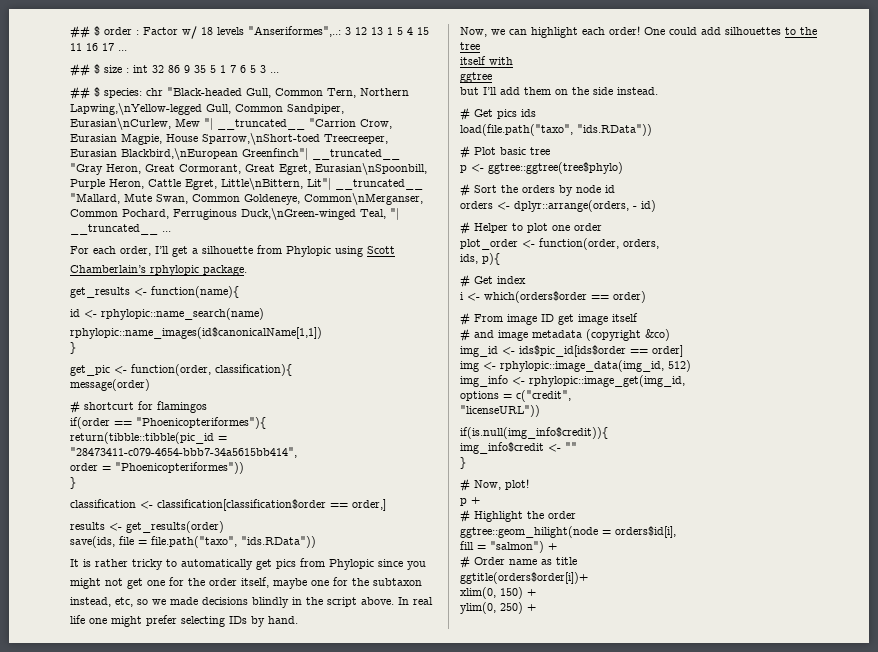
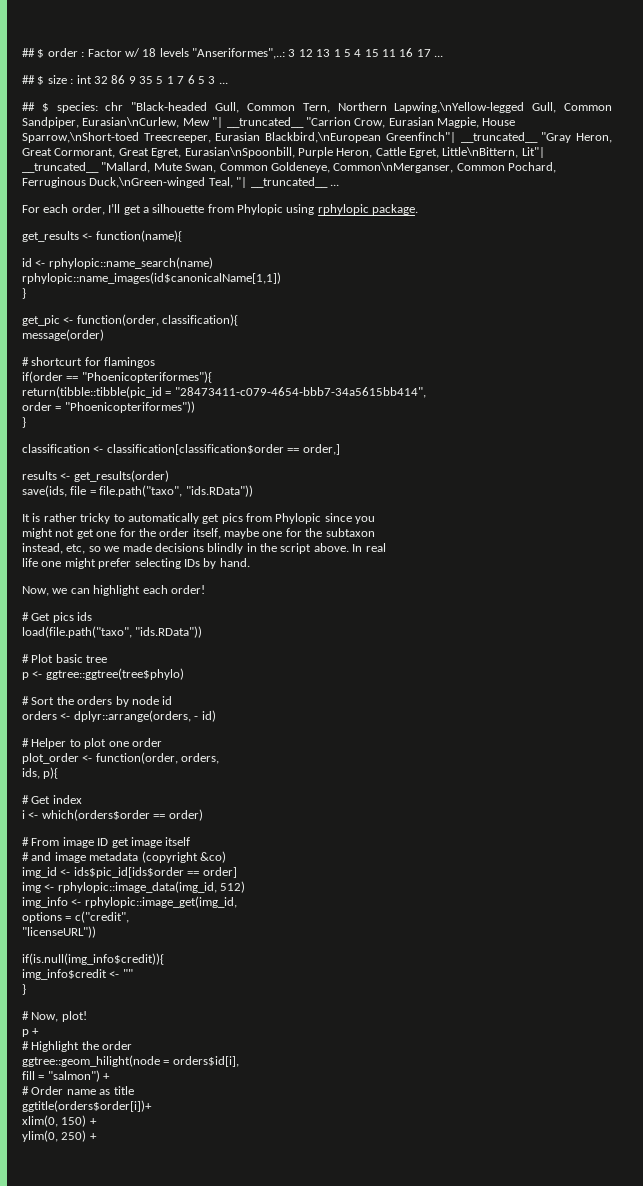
[367,246,395,254] [70,265,146,273] Scott // Chamberlain’s -> (315, 209) none
[644,27,817,35] [460,42,480,50] [460,56,513,65] [460,72,492,83] [460,87,658,95] One could add silhouettes to the tree // itself with // ggtree // but I’ll add them on the side instead. -> (205, 589) none

